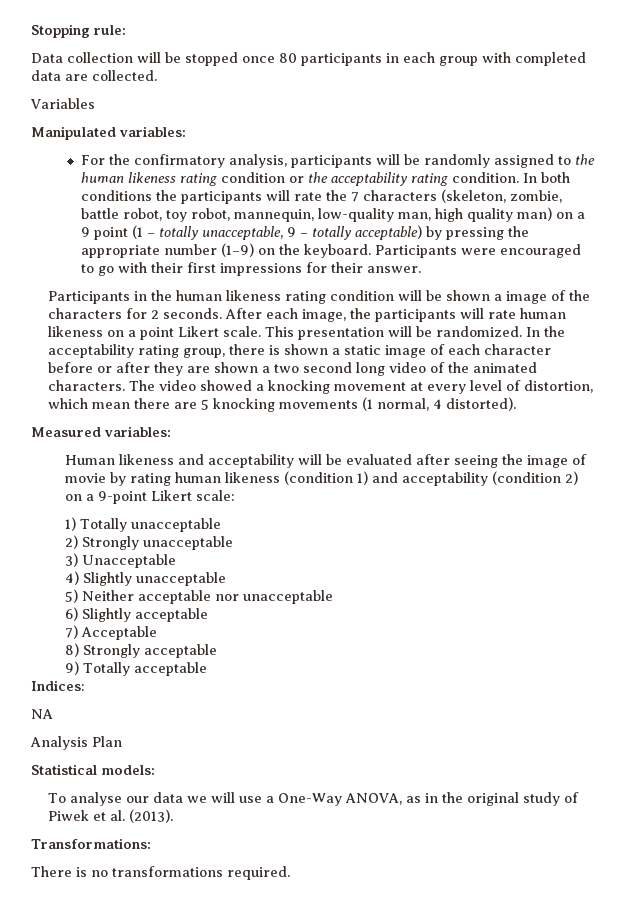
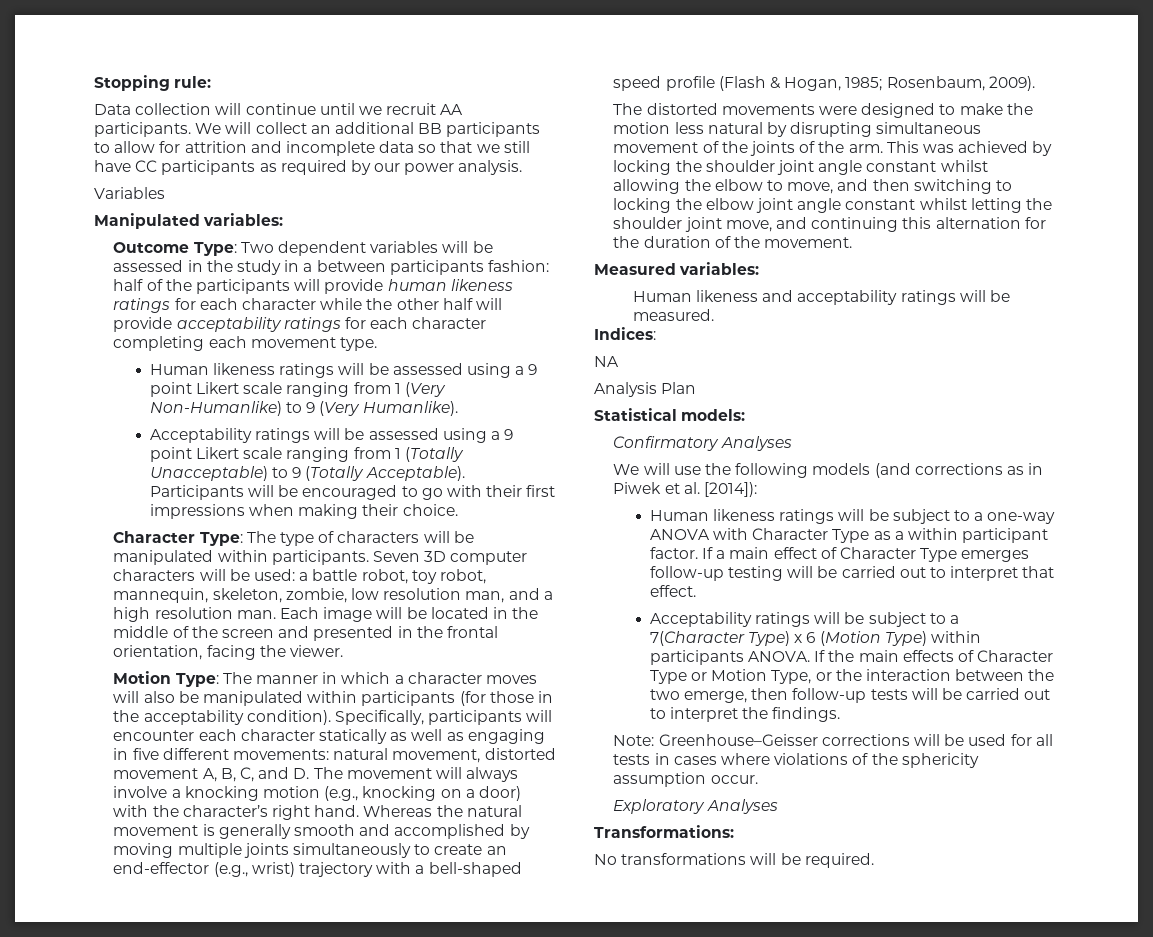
[165,52,586,66] [31,70,157,81] [30,98,95,109] [31,126,186,140] [80,154,595,168] [80,172,570,186] [80,189,562,204] [80,207,585,222] [80,225,529,240] [80,243,496,258] be stopped once 80 participants in each group with completed data are collected. // Variables // Manipulated variables: // For the confirmatory analysis, participants will be randomly assigned to the human likeness rating condition or the acceptability rating condition. In both conditions the participants will rate the 7 characters (skeleton, zombie, battle robot, toy robot, mannequin, low-quality man, high quality man) on a 9 point (1 – totally unacceptable, 9 – totally acceptable) by pressing the appropriate number (1–9) on the keyboard. Participants were -> [245,103,464,115] [94,122,541,137] [94,141,530,156] [94,160,523,175] [94,187,165,199] [94,213,284,229] [113,241,493,256] [113,260,549,275] [113,279,513,294] [113,298,502,313] [113,317,487,332] [113,336,377,351] [149,363,538,378] [149,382,446,397] [149,401,458,416] [149,428,514,443] [149,447,464,462] [149,466,465,481] [149,485,299,500] continue until we recruit AA participants. We will collect an additional BB participants to allow for attrition and incomplete data so that we still have CC participants as required by our power analysis. // Variables // Manipulated variables: // Outcome Type: Two dependent variables will be assessed in the study in a between participants fashion: half of the participants will provide human likeness ratings for each character while the other half will provide acceptability ratings for each character completing each movement type. // Human likeness ratings will be assessed using a 9 point Likert scale ranging from 1 (Very Non-Humanlike) to 9 (Very Humanlike). // Acceptability ratings will be assessed using a 9 point Likert scale ranging from 1 (Totally Unacceptable) to 9 (Totally Acceptable). Participants will be
[305,262,421,273] [47,290,590,304] [47,308,566,322] [47,326,565,340] [47,344,551,358] [47,362,537,376] [47,380,593,394] [47,397,516,412] for their answer. // Participants in the human likeness rating condition will be shown a image of the characters for 2 seconds. After each image, the participants will rate human likeness on a point Likert scale. This presentation will be randomized. In the acceptability rating group, there is shown a static image of each character before or after they are shown a two second long video of the animated characters. The video showed a knocking movement at every level of distortion, which mean there are 5 knocking movements (1 normal, 4 distorted). -> [249,504,458,519] [113,531,474,546] [113,550,528,565] [113,569,486,584] [113,588,553,603] [113,607,539,622] [113,626,498,641] [113,645,343,660] [113,671,537,687] [113,691,553,706] [113,710,553,725] [113,729,545,744] [113,748,556,763] [113,767,519,782] [113,786,521,801] [113,805,522,820] [113,824,530,839] [113,843,507,858] [113,862,522,877] [613,76,1035,91] [613,103,1033,118] [613,122,982,137] [613,141,1053,156] [613,160,988,175] [613,179,1012,194] [613,198,1052,213] [613,217,1046,232] [613,236,853,248] when making their choice. // Character Type: The type of characters will be manipulated within participants. Seven 3D computer characters will be used: a battle robot, toy robot, mannequin, skeleton, zombie, low resolution man, and a high resolution man. Each image will be located in the middle of the screen and presented in the frontal orientation, facing the viewer. // Motion Type: The manner in which a character moves will also be manipulated within participants (for those in the acceptability condition). Specifically, participants will encounter each character statically as well as engaging in five different movements: natural movement, distorted movement A, B, C, and D. The movement will always involve a knocking motion (e.g., knocking on a door) with the character’s right hand. Whereas the natural movement is generally smooth and accomplished by moving multiple joints simultaneously to create an end-effector (e.g., wrist) trajectory with a bell-shaped speed profile (Flash & Hogan, 1985; Rosenbaum, 2009). // The distorted movements were designed to make the motion less natural by disrupting simultaneous movement of the joints of the arm. This was achieved by locking the shoulder joint angle constant whilst allowing the elbow to move, and then switching to locking the elbow joint angle constant whilst letting the shoulder joint move, and continuing this alternation for the duration of the movement.
[297,454,587,468] [64,471,578,486] [64,490,235,504] [64,517,221,532] [64,535,233,550] [64,553,176,568] [64,571,226,586] [64,589,333,604] [64,607,208,622] [64,625,157,640] [64,643,217,658] [64,661,207,676] will be evaluated after seeing the image of movie by rating human likeness (condition 1) and acceptability (condition 2) on a 9-point Likert scale: // 1) Totally unacceptable // 2) Strongly unacceptable // 3) Unacceptable // 4) Slightly unacceptable // 5) Neither acceptable nor unacceptable // 6) Slightly acceptable // 7) Acceptable // 8) Strongly acceptable // 9) Totally acceptable -> [900,290,1010,305] [632,309,714,321] ratings will be measured.
[47,792,579,806] [47,809,173,823] [31,838,151,849] [31,866,223,877] To analyse our data we will use a One-Way ANOVA, as in the original study of Piwek et al. (2013). // Transformations: // There is no transformations -> [613,436,792,451] [613,463,1044,478] [613,482,757,497] [649,509,1056,524] [649,528,1049,543] [649,547,1030,562] [649,566,1055,581] [649,585,696,597] [649,612,959,627] [649,631,981,646] [649,650,1054,665] [649,669,1055,684] [649,688,1051,703] [649,707,841,722] [613,734,1053,746] [613,753,979,768] [613,772,758,787] [613,799,778,814] [594,825,734,838] [594,853,801,865] Confirmatory Analyses // We will use the following models (and corrections as in Piwek et al. [2014]): // Human likeness ratings will be subject to a one-way ANOVA with Character Type as a within participant factor. If a main effect of Character Type emerges follow-up testing will be carried out to interpret that effect. // Acceptability ratings will be subject to a 7(Character Type) x 6 (Motion Type) within participants ANOVA. If the main effects of Character Type or Motion Type, or the interaction between the two emerge, then follow-up tests will be carried out to interpret the findings. // Note: Greenhouse–Geisser corrections will be used for all tests in cases where violations of the sphericity assumption occur. // Exploratory Analyses // Transformations: // No transformations will be

